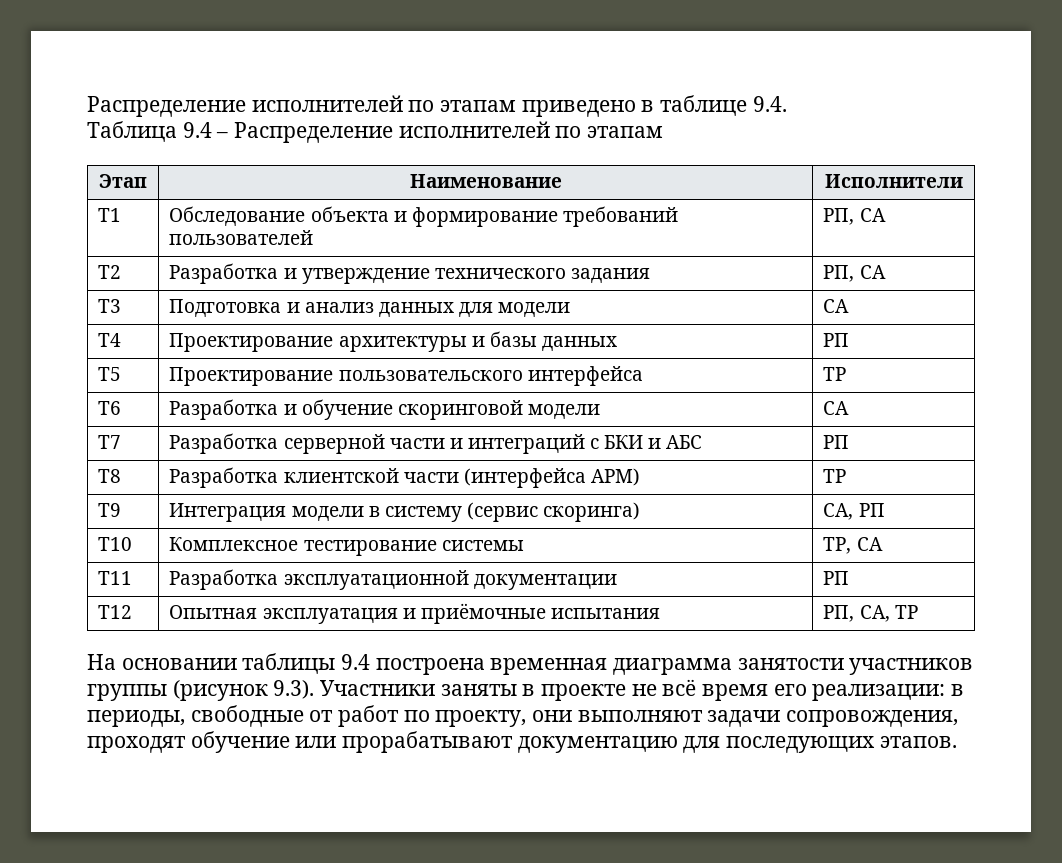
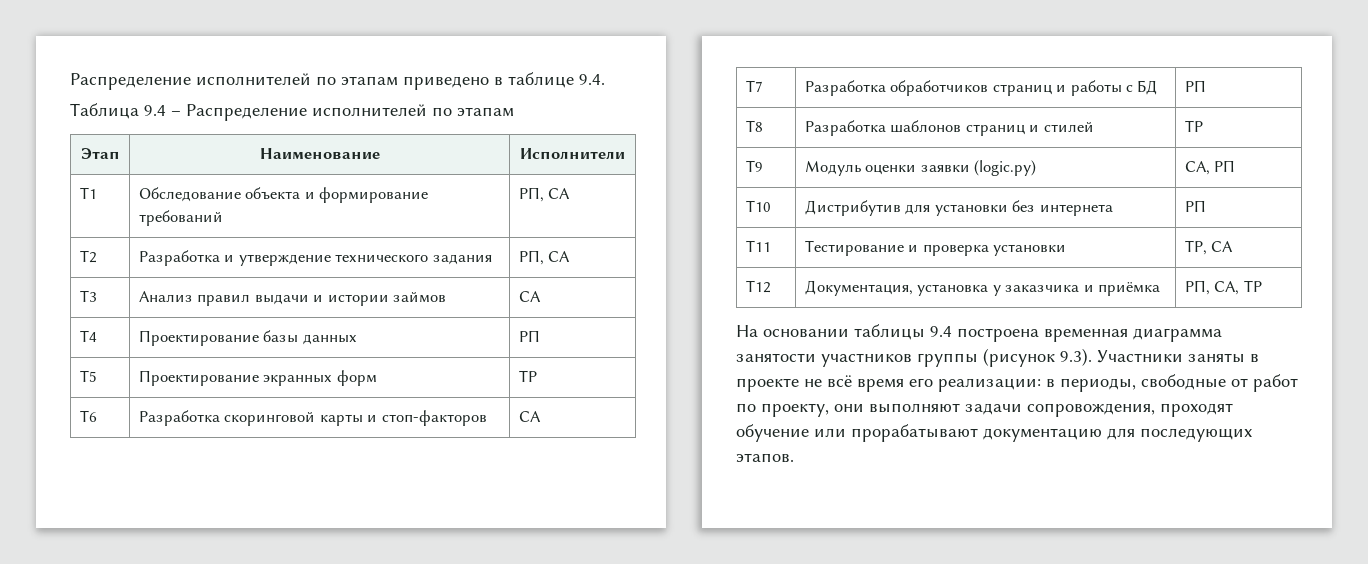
[169,230,314,245] пользователей -> (223, 218) none
[169,299,571,317] Подготовка и анализ данных для модели -> [138,291,446,306] Анализ правил выдачи и истории займов
[338,336,485,352] архитектуры и -> (259, 338) none
[338,366,643,386] пользовательского интерфейса -> [263,370,377,386] экранных форм
[283,399,600,420] и обучение скоринговой модели -> [224,410,487,426] скоринговой карты и стоп-факторов
[283,434,703,454] [823,435,850,449] [98,469,122,483] [169,467,640,488] [823,469,847,483] [98,503,122,517] [169,502,641,522] [823,503,885,520] [98,537,133,551] [169,537,524,556] [823,537,883,554] [98,571,133,585] [169,569,617,590] [823,571,850,585] [98,605,133,619] [169,603,660,624] серверной части и интеграций с БКИ и АБС | РП // T8 | Разработка клиентской части (интерфейса АРМ) | ТР // T9 | Интеграция модели в систему (сервис скоринга) | СА, РП // T10 | Комплексное тестирование системы | ТР, СА // T11 | Разработка эксплуатационной документации | РП // T12 | Опытная эксплуатация и приёмочные испытания -> [890,80,1159,96] [1184,80,1206,92] [745,120,763,132] [804,120,1094,136] [1184,120,1203,132] [745,160,763,172] [804,160,1037,176] [1184,160,1236,175] [745,200,771,212] [804,200,1113,216] [1184,200,1206,212] [745,240,771,252] [804,240,1067,256] [1184,240,1234,255] [745,280,771,293] [804,280,1160,296] обработчиков страниц и работы с БД | РП // T8 | Разработка шаблонов страниц и стилей | ТР // T9 | Модуль оценки заявки (logic.py) | СА, РП // T10 | Дистрибутив для установки без интернета | РП // T11 | Тестирование и проверка установки | ТР, СА // T12 | Документация, установка у заказчика и приёмка

